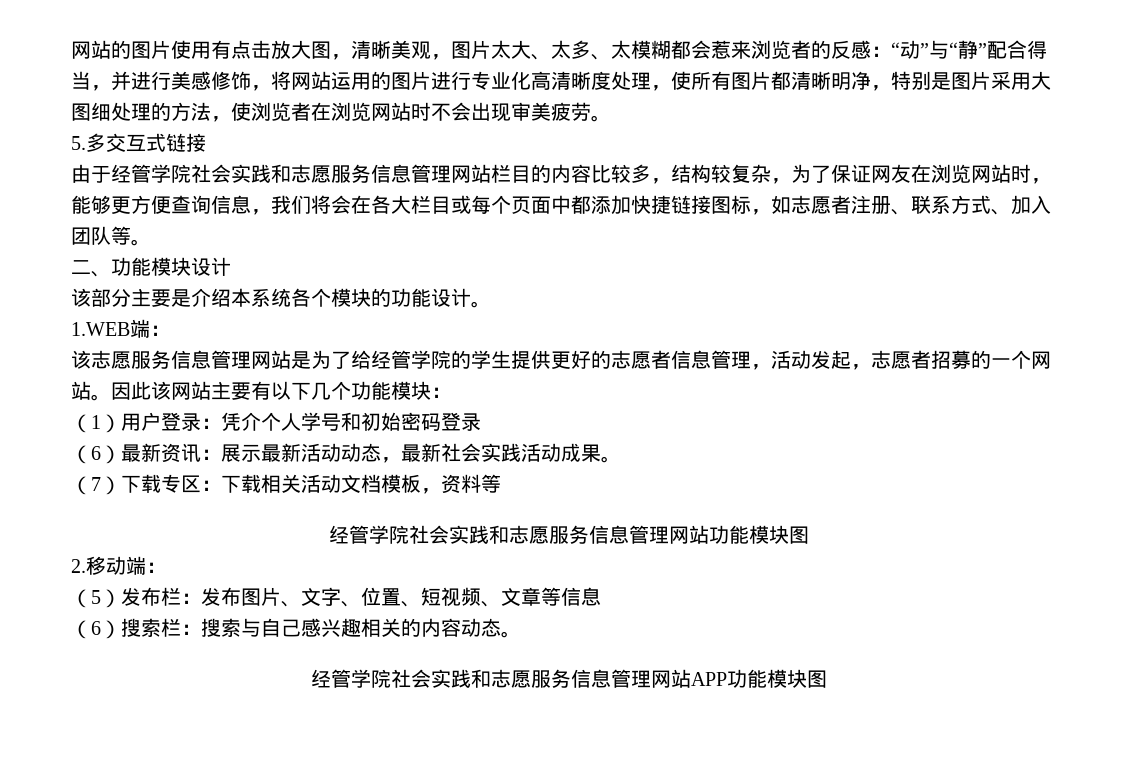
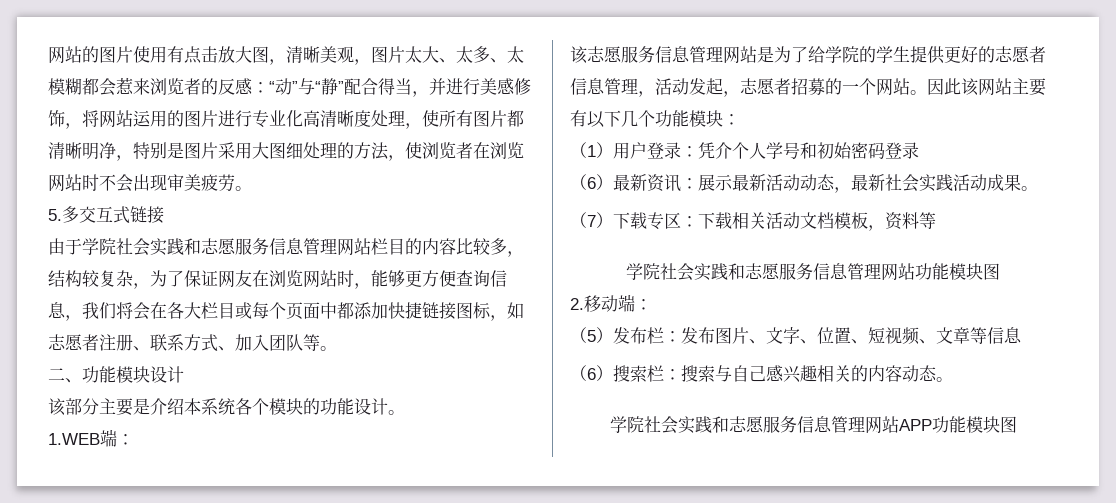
[111,164,151,183] 经管 -> (82, 246) none
[371,350,411,369] 经管 -> (825, 54) none
[329,525,369,544] 经管 -> (936, 220) none
[311,669,351,688] 经管 -> (953, 379) none

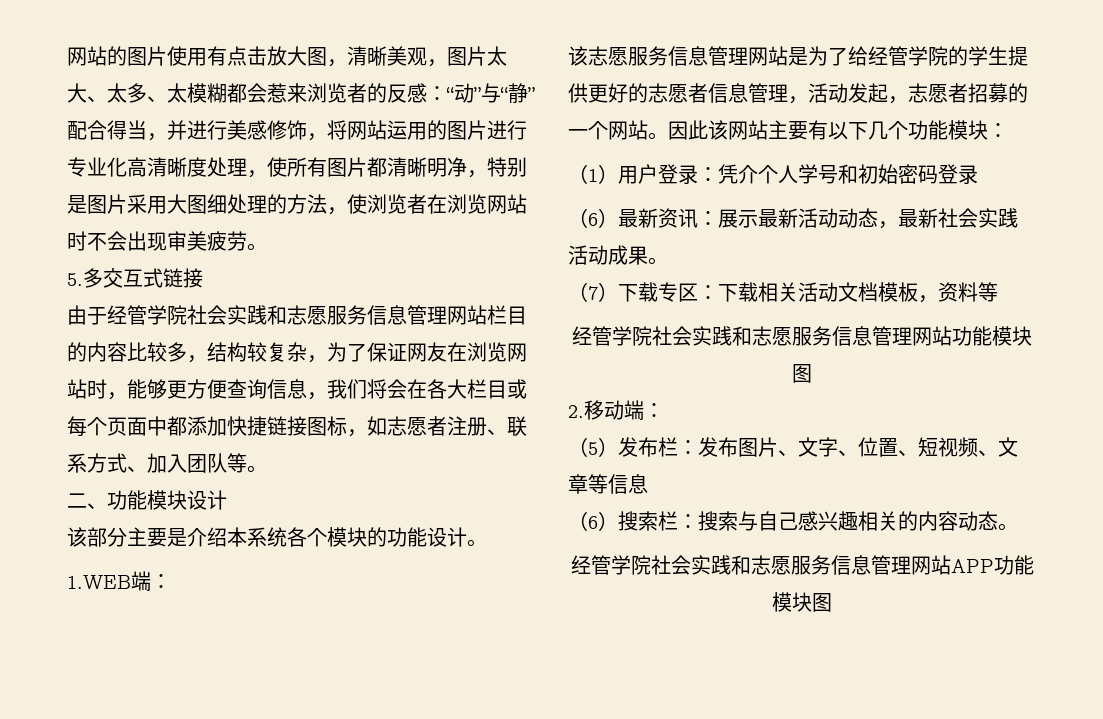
(82, 246) none -> [107,305,147,325] 经管
(825, 54) none -> [868,46,908,66] 经管
(936, 220) none -> [572,326,612,346] 经管
(953, 379) none -> [570,555,611,575] 经管

